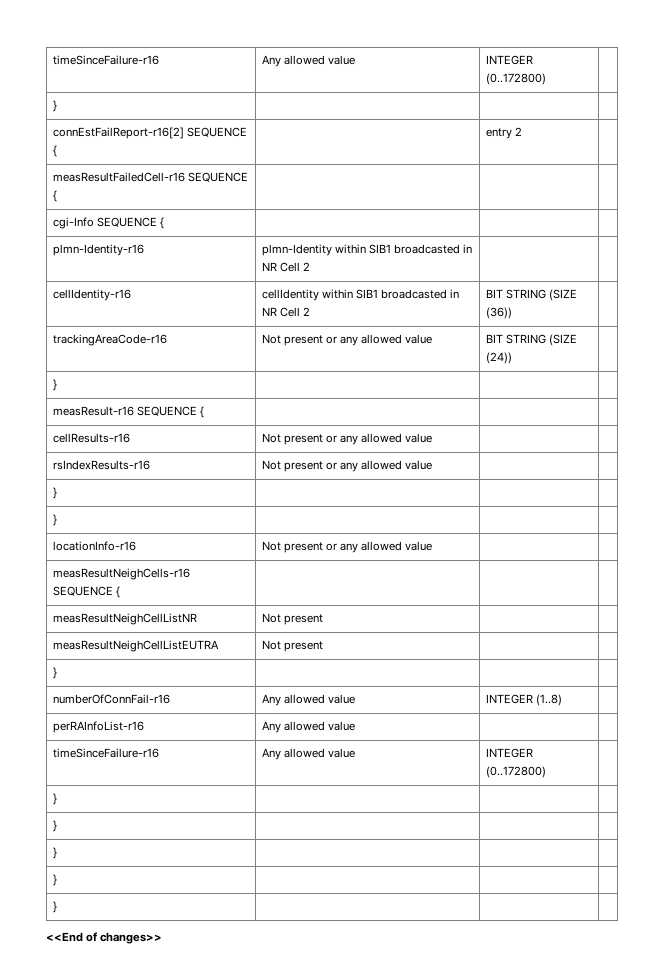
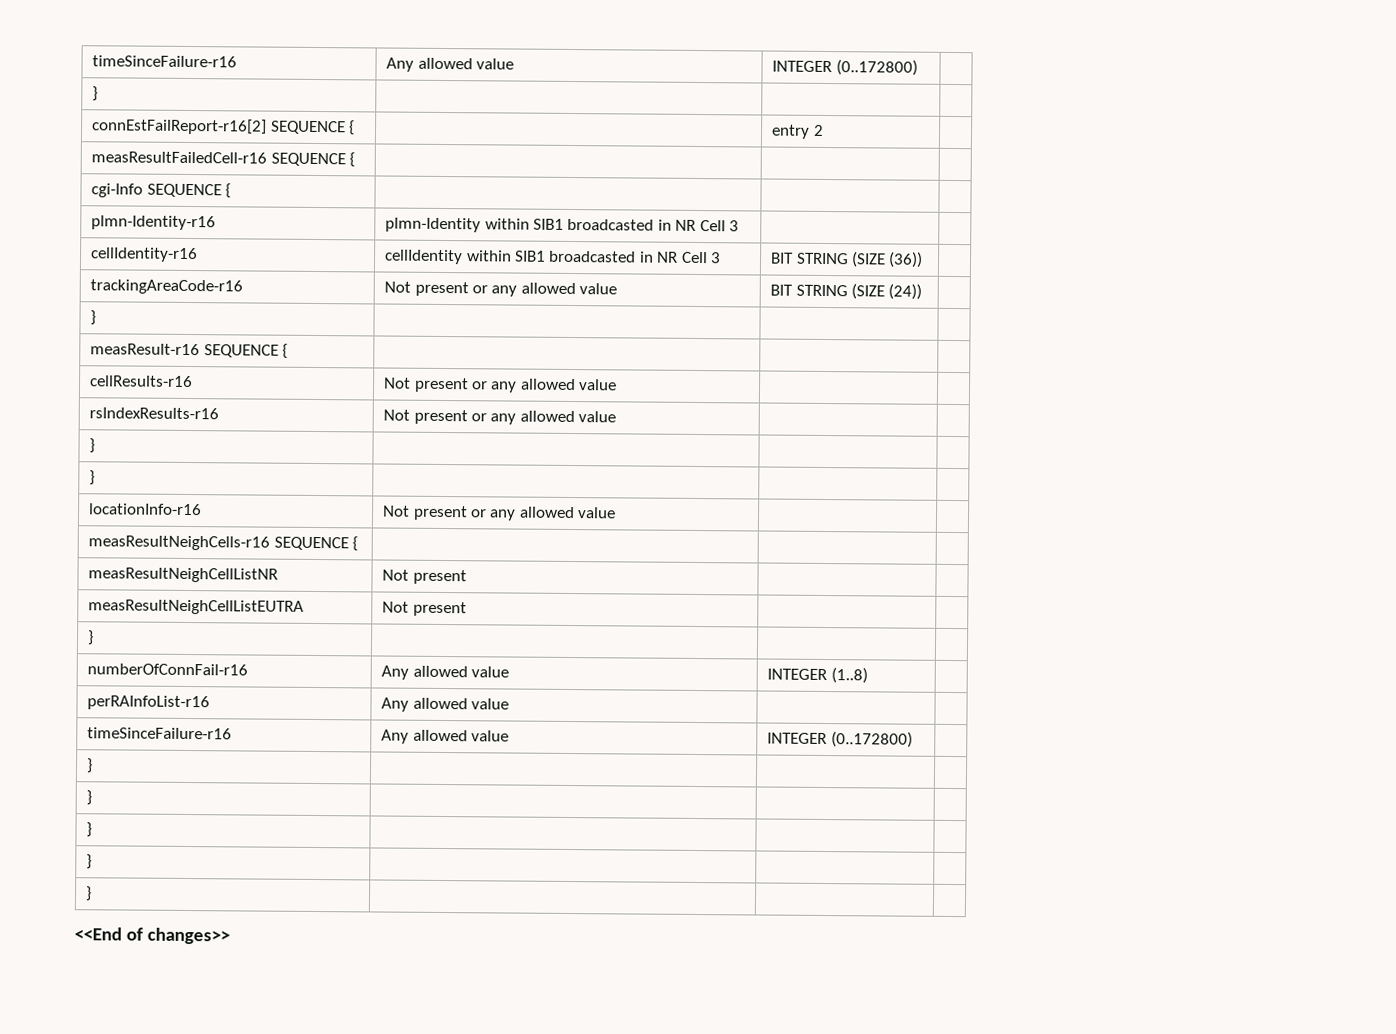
[302,262,310,271] 2 -> [729,220,740,232] 3
[302,307,310,316] 2 -> [710,252,722,264] 3

